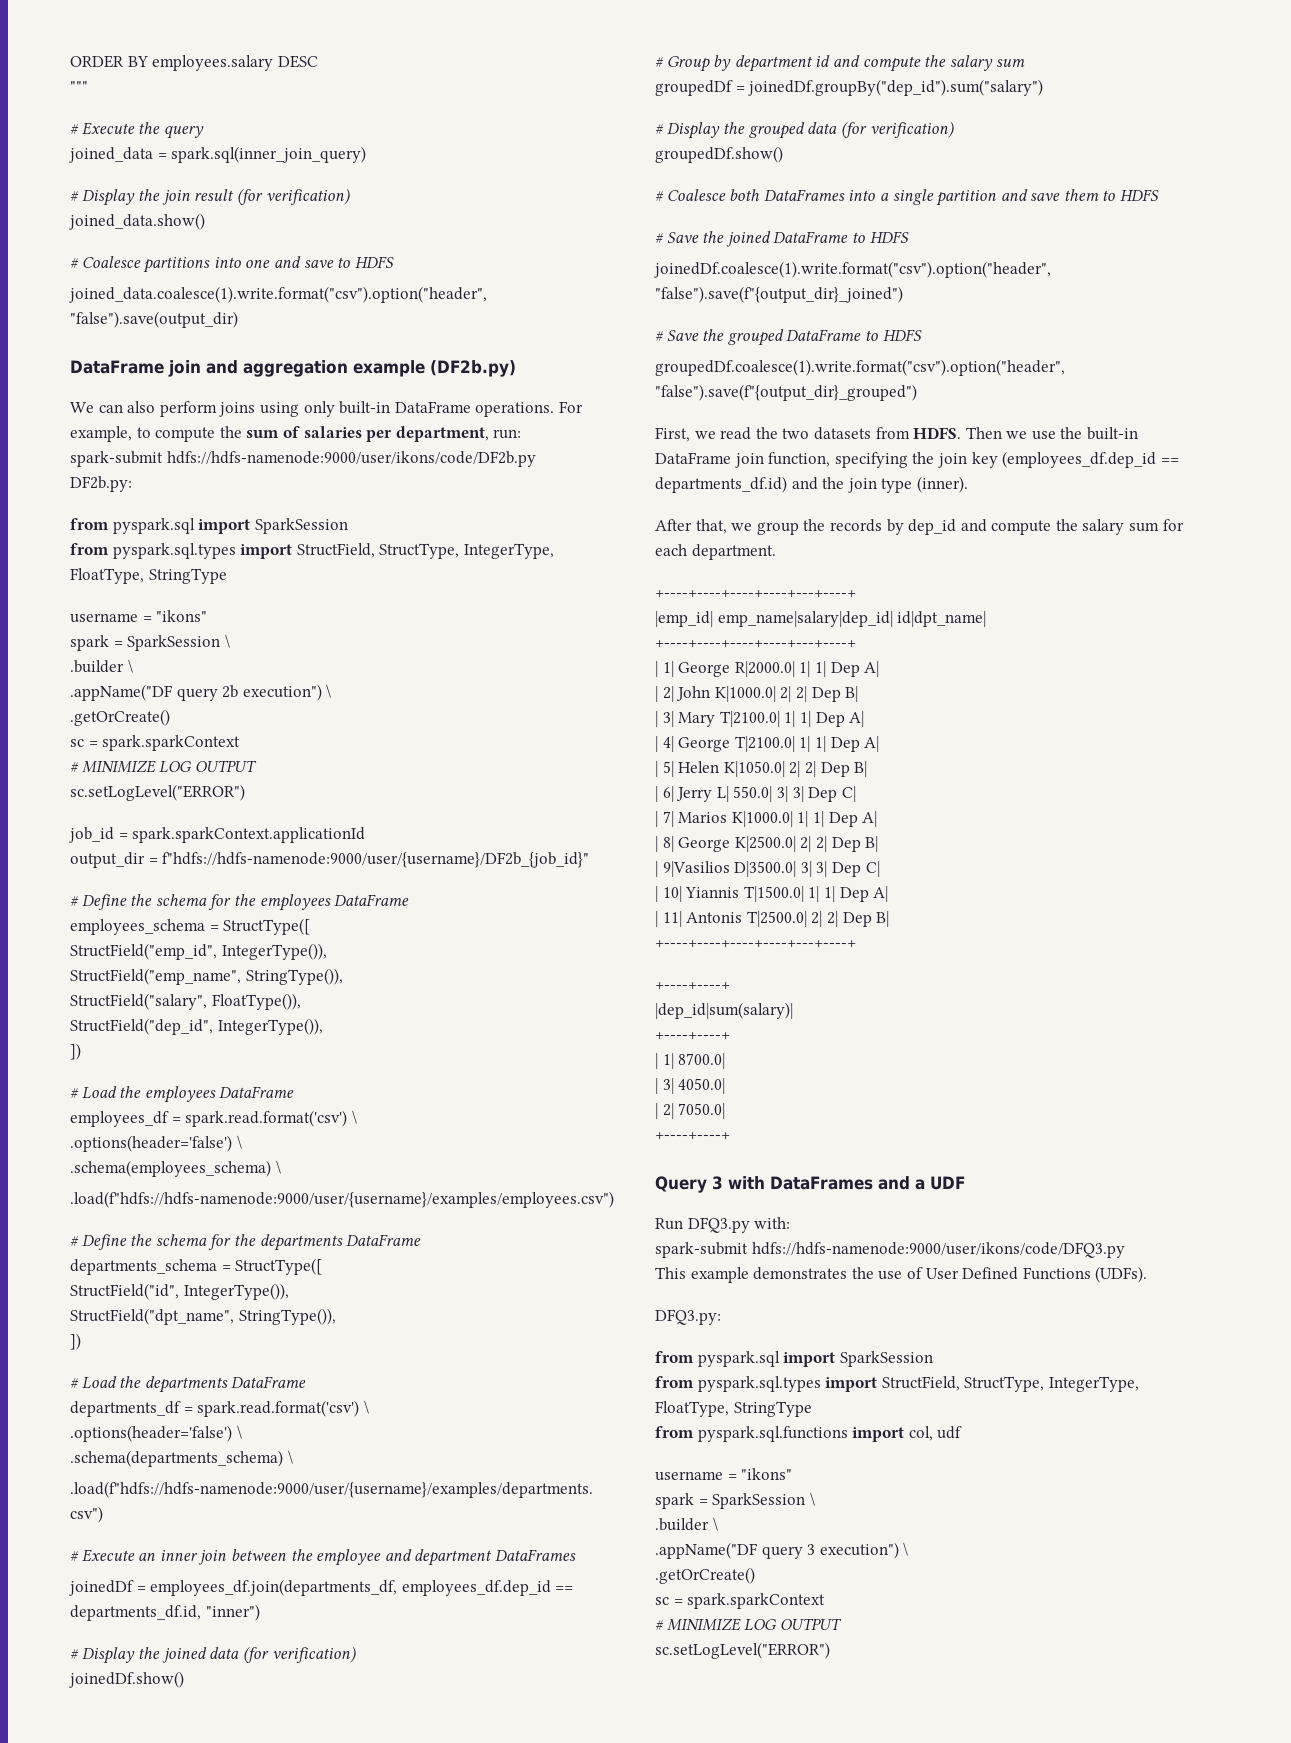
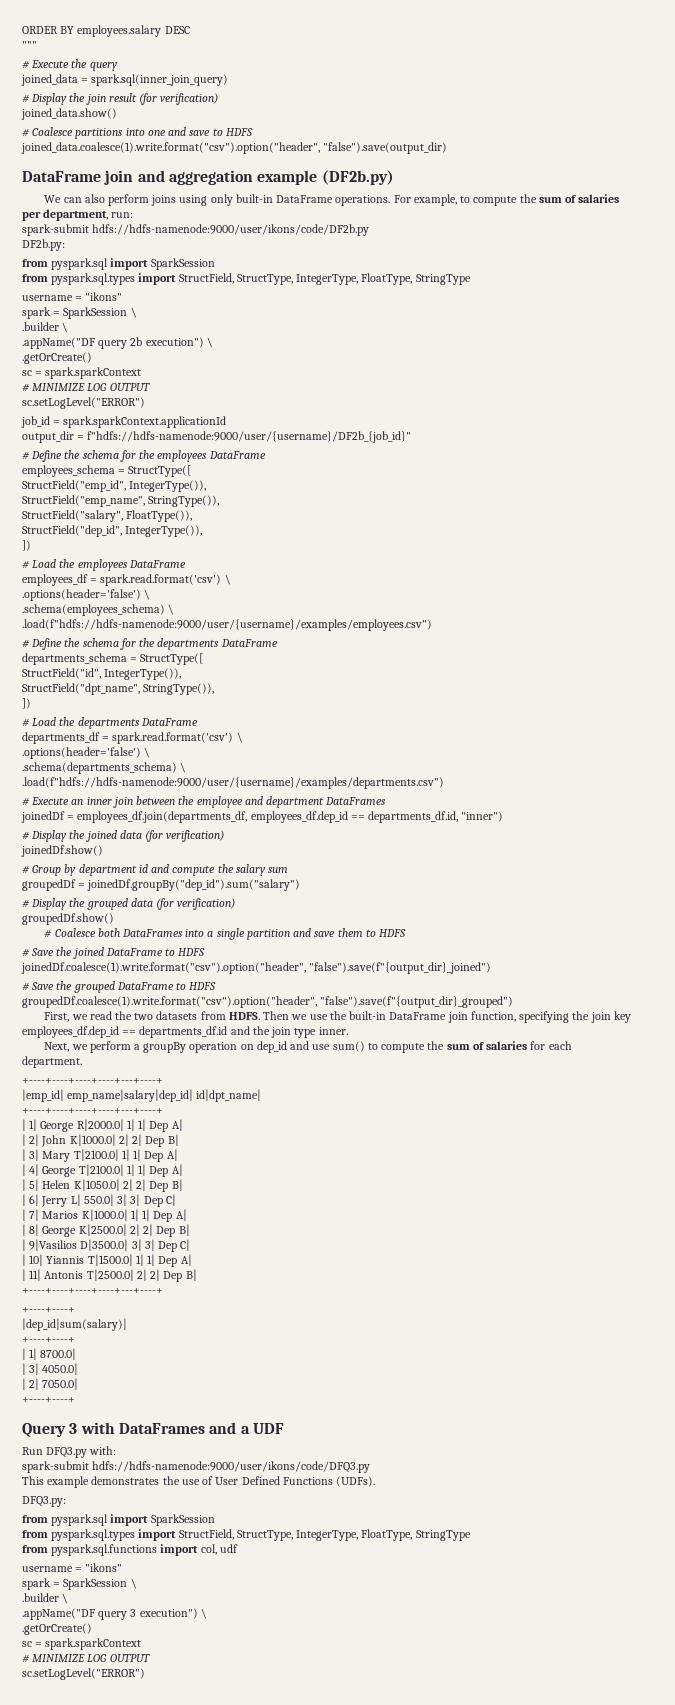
[1002,451,1179,468] [655,476,787,493] (employees_df.dep_id == departments_df.id) -> [22,1026,228,1038] employees_df.dep_id == departments_df.id
[916,476,968,493] [655,519,1160,535] (inner). // After that, we group the records by dep_id and compute the salary sum -> [318,1027,348,1035] [44,1041,528,1053] inner. // Next, we perform a groupBy operation on dep_id and use sum() to compute the sum of salaries

